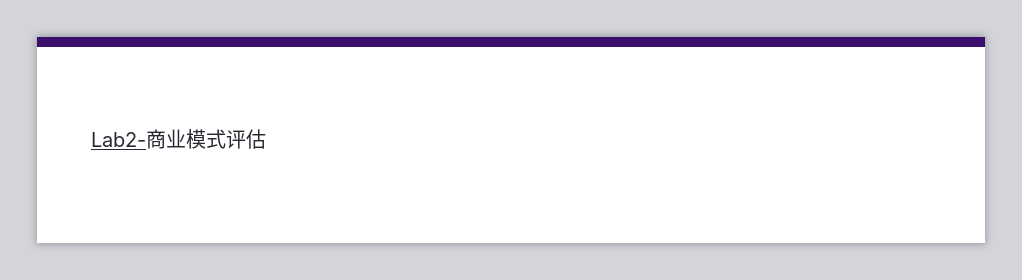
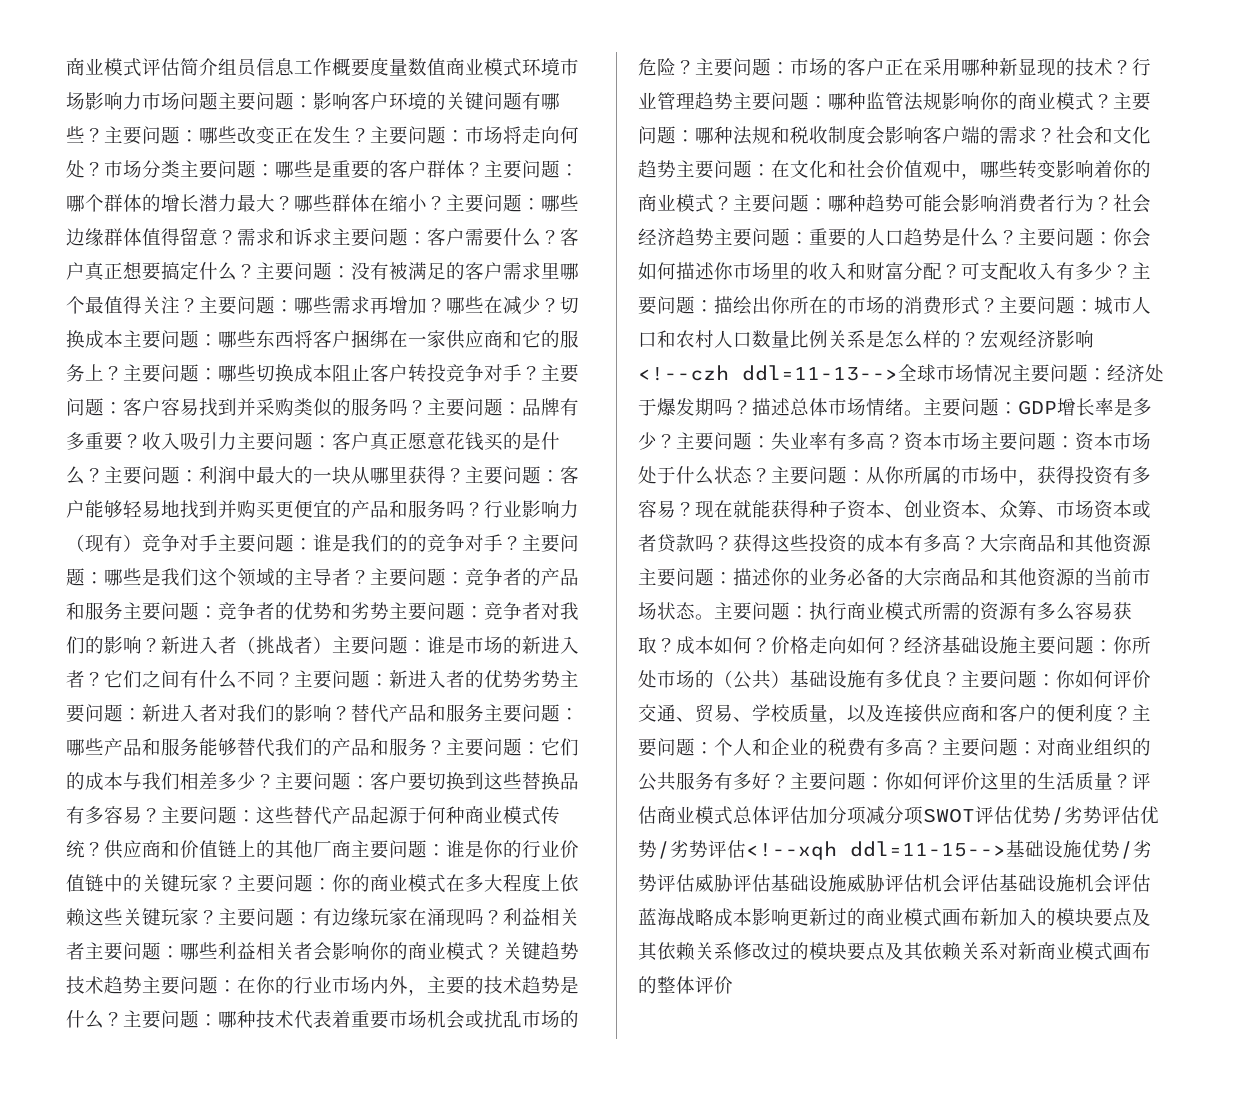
[91,132,146,147] Lab2- -> (66, 67) none
(266, 139) none -> [180,58,579,77] [66,92,560,111] [66,126,579,145] [66,160,579,179] [66,194,579,213] [66,228,579,247] [66,261,579,281] [66,296,579,315] [66,330,579,349] [66,364,579,383] [66,398,579,417] [66,432,560,451] [66,466,579,485] [66,499,579,519] [66,534,579,553] [66,568,579,587] [66,602,579,621] [66,636,579,655] [66,670,579,689] [66,704,579,723] [66,738,579,757] [66,772,579,791] [66,806,560,825] [66,840,579,859] [66,874,579,893] [66,908,579,927] [66,942,579,961] [66,976,579,996] [66,1010,579,1029] [638,58,1151,77] [638,92,1151,111] [638,126,1151,145] [638,160,1151,180] [638,194,1151,213] [638,228,1151,247] [638,262,1151,280] [638,296,1151,315] [638,329,1094,349] [638,364,1164,383] [638,398,1152,417] [638,432,1151,451] [638,466,1151,486] [638,500,1151,519] [638,533,1151,553] [638,567,1151,587] [638,602,1132,621] [638,636,1151,655] [638,669,1151,689] [638,704,1151,724] [638,738,1151,757] [638,772,1151,791] [638,806,1159,825] [638,840,1152,860] [638,874,1151,893] [638,908,1151,927] [638,942,1151,961] [638,976,733,994] 简介组员信息工作概要度量数值商业模式环境市场影响力市场问题主要问题：影响客户环境的关键问题有哪些？主要问题：哪些改变正在发生？主要问题：市场将走向何处？市场分类主要问题：哪些是重要的客户群体？主要问题：哪个群体的增长潜力最大？哪些群体在缩小？主要问题：哪些边缘群体值得留意？需求和诉求主要问题：客户需要什么？客户真正想要搞定什么？主要问题：没有被满足的客户需求里哪个最值得关注？主要问题：哪些需求再增加？哪些在减少？切换成本主要问题：哪些东西将客户捆绑在一家供应商和它的服务上？主要问题：哪些切换成本阻止客户转投竞争对手？主要问题：客户容易找到并采购类似的服务吗？主要问题：品牌有多重要？收入吸引力主要问题：客户真正愿意花钱买的是什么？主要问题：利润中最大的一块从哪里获得？主要问题：客户能够轻易地找到并购买更便宜的产品和服务吗？行业影响力（现有）竞争对手主要问题：谁是我们的的竞争对手？主要问题：哪些是我们这个领域的主导者？主要问题：竞争者的产品和服务主要问题：竞争者的优势和劣势主要问题：竞争者对我们的影响？新进入者（挑战者）主要问题：谁是市场的新进入者？它们之间有什么不同？主要问题：新进入者的优势劣势主要问题：新进入者对我们的影响？替代产品和服务主要问题：哪些产品和服务能够替代我们的产品和服务？主要问题：它们的成本与我们相差多少？主要问题：客户要切换到这些替换品有多容易？主要问题：这些替代产品起源于何种商业模式传统？供应商和价值链上的其他厂商主要问题：谁是你的行业价值链中的关键玩家？主要问题：你的商业模式在多大程度上依赖这些关键玩家？主要问题：有边缘玩家在涌现吗？利益相关者主要问题：哪些利益相关者会影响你的商业模式？关键趋势技术趋势主要问题：在你的行业市场内外，主要的技术趋势是什么？主要问题：哪种技术代表着重要市场机会或扰乱市场的危险？主要问题：市场的客户正在采用哪种新显现的技术？行业管理趋势主要问题：哪种监管法规影响你的商业模式？主要问题：哪种法规和税收制度会影响客户端的需求？社会和文化趋势主要问题：在文化和社会价值观中，哪些转变影响着你的商业模式？主要问题：哪种趋势可能会影响消费者行为？社会经济趋势主要问题：重要的人口趋势是什么？主要问题：你会如何描述你市场里的收入和财富分配？可支配收入有多少？主要问题：描绘出你所在的市场的消费形式？主要问题：城市人口和农村人口数量比例关系是怎么样的？宏观经济影响<!--czh ddl=11-13-->全球市场情况主要问题：经济处于爆发期吗？描述总体市场情绪。主要问题：GDP增长率是多少？主要问题：失业率有多高？资本市场主要问题：资本市场处于什么状态？主要问题：从你所属的市场中，获得投资有多容易？现在就能获得种子资本、创业资本、众筹、市场资本或者贷款吗？获得这些投资的成本有多高？大宗商品和其他资源主要问题：描述你的业务必备的大宗商品和其他资源的当前市场状态。主要问题：执行商业模式所需的资源有多么容易获取？成本如何？价格走向如何？经济基础设施主要问题：你所处市场的（公共）基础设施有多优良？主要问题：你如何评价交通、贸易、学校质量，以及连接供应商和客户的便利度？主要问题：个人和企业的税费有多高？主要问题：对商业组织的公共服务有多好？主要问题：你如何评价这里的生活质量？评估商业模式总体评估加分项减分项SWOT评估优势/劣势评估优势/劣势评估<!--xqh ddl=11-15-->基础设施优势/劣势评估威胁评估基础设施威胁评估机会评估基础设施机会评估蓝海战略成本影响更新过的商业模式画布新加入的模块要点及其依赖关系修改过的模块要点及其依赖关系对新商业模式画布的整体评价

